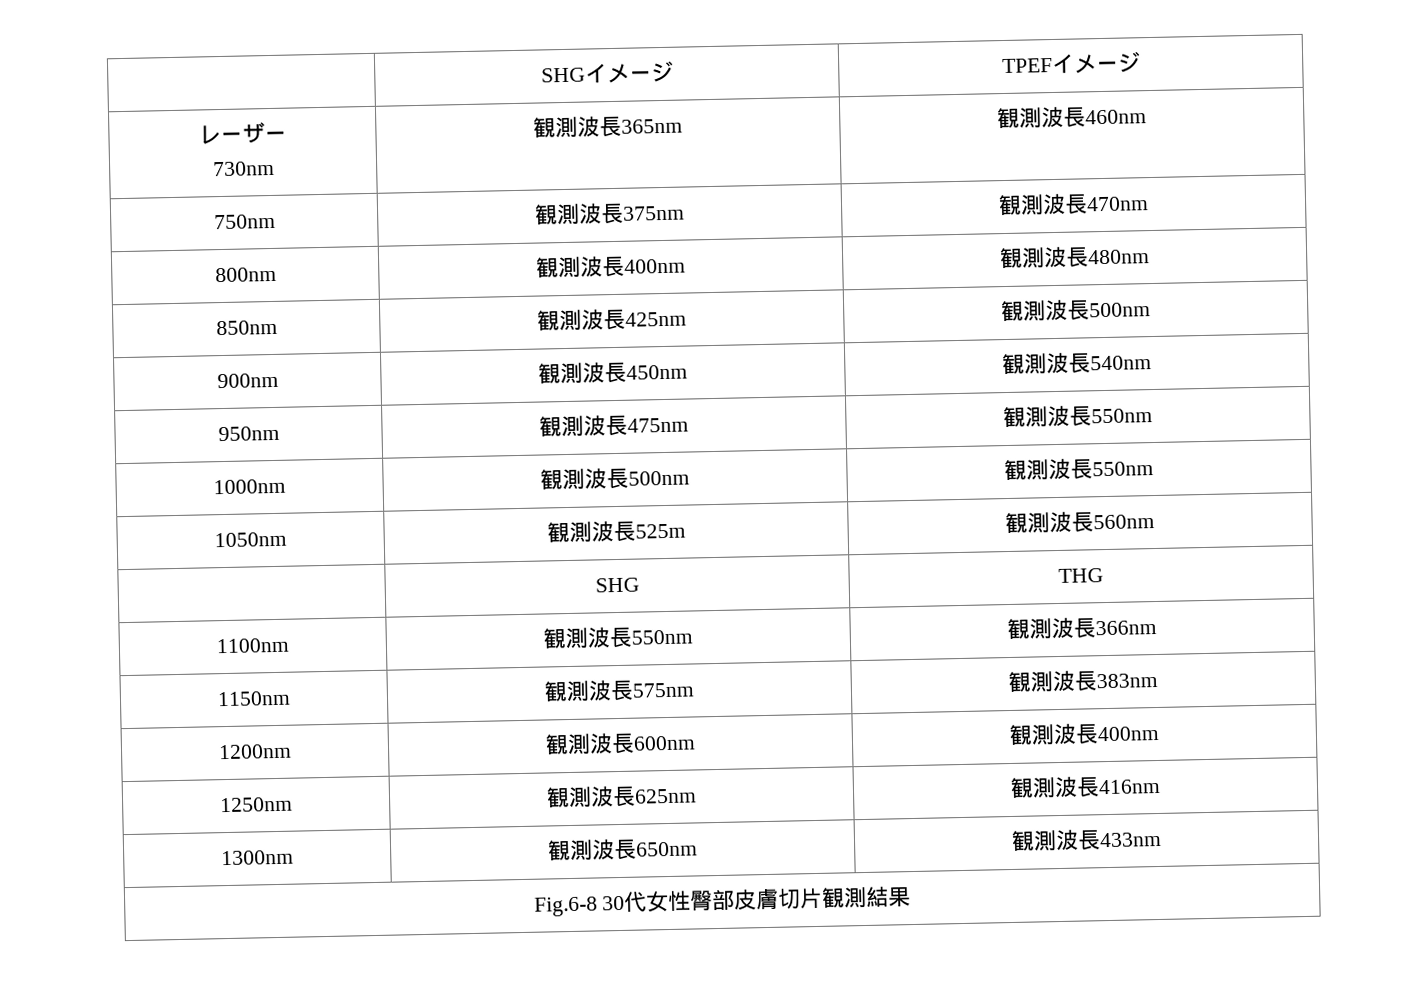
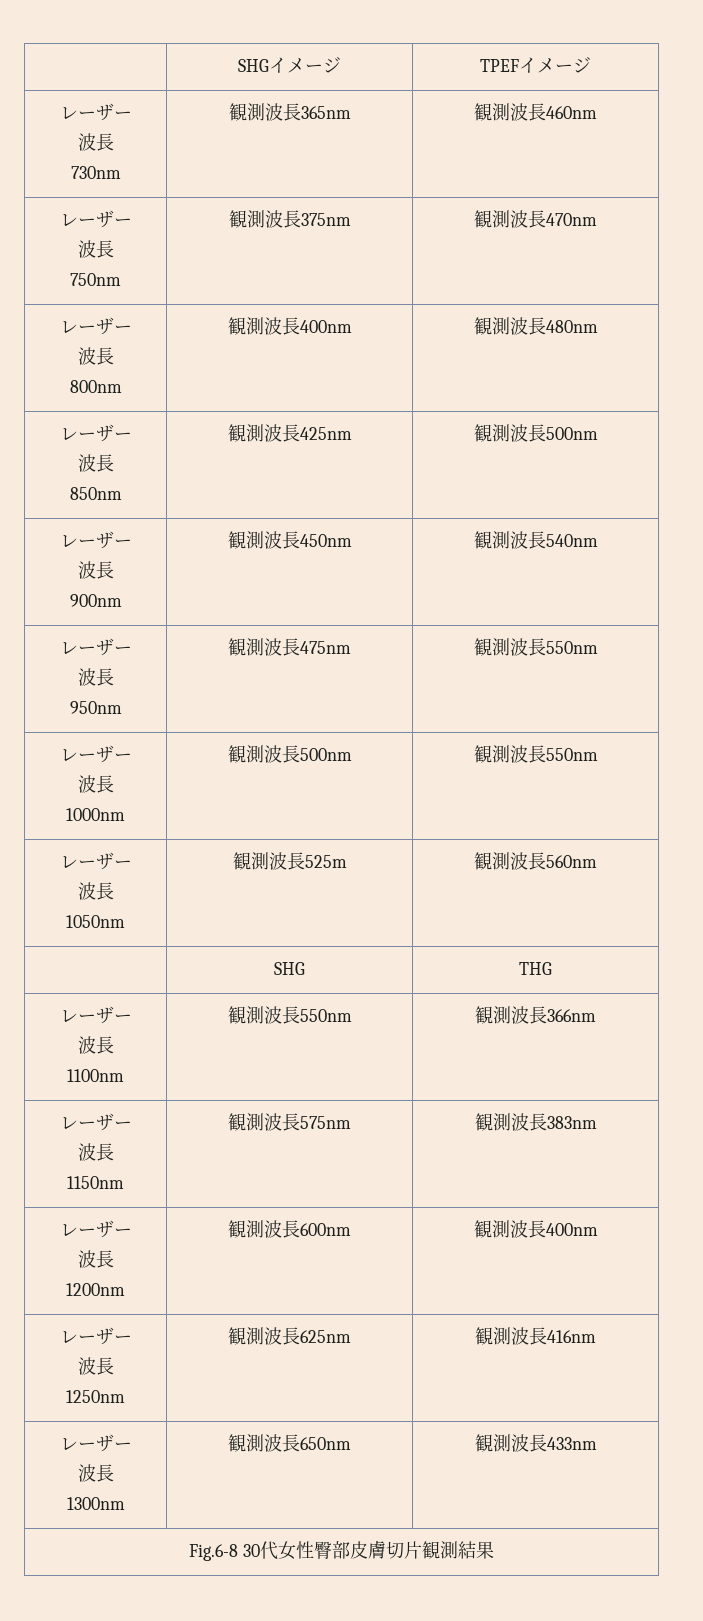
(287, 136) none -> [77,133,114,151] // 波長
(1147, 117) none -> [59,210,132,228] [77,240,114,258] レーザー // 波長 //
(1149, 204) none -> [59,317,132,335] [77,347,114,365] レーザー // 波長 //
(1150, 257) none -> [59,424,132,442] [77,454,114,472] レーザー // 波長 //
(1151, 310) none -> [59,531,132,549] [77,561,114,579] レーザー // 波長 //
(1152, 363) none -> [59,638,132,656] [77,668,114,686] レーザー // 波長 //
(1153, 416) none -> [59,745,132,763] [77,775,114,793] レーザー // 波長 //
(1154, 469) none -> [59,852,132,870] [77,882,114,900] レーザー // 波長 //
(1104, 575) none -> [59,1006,132,1024] [77,1036,114,1054] レーザー // 波長 //
(1157, 627) none -> [59,1113,132,1131] [77,1143,114,1161] レーザー // 波長 //
(1158, 680) none -> [59,1220,132,1238] [77,1250,114,1268] レーザー // 波長 //
(1160, 733) none -> [59,1327,132,1345] [77,1357,114,1375] レーザー // 波長 //
(1161, 786) none -> [59,1434,132,1452] [77,1464,114,1482] レーザー // 波長 //

